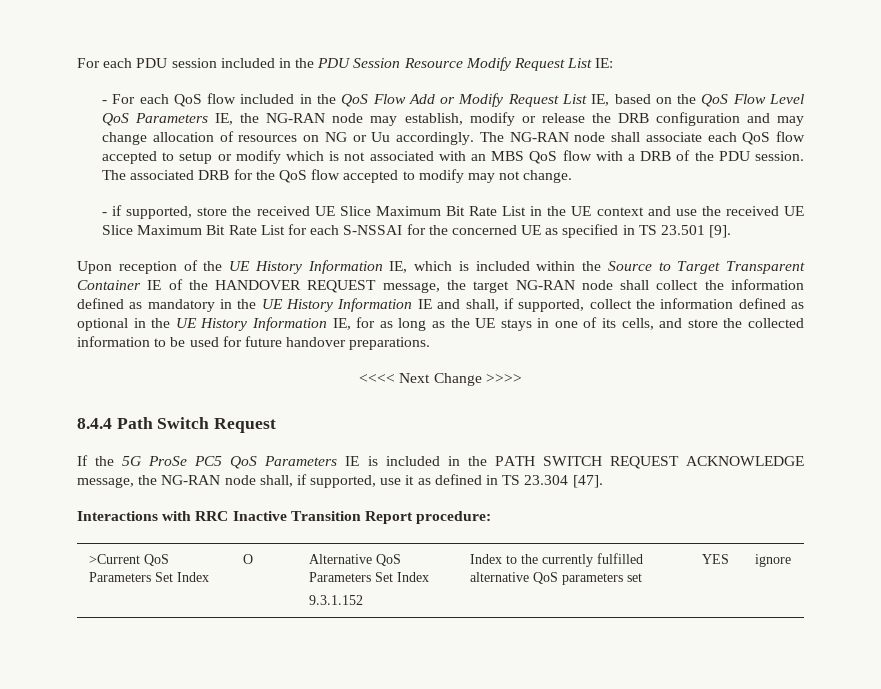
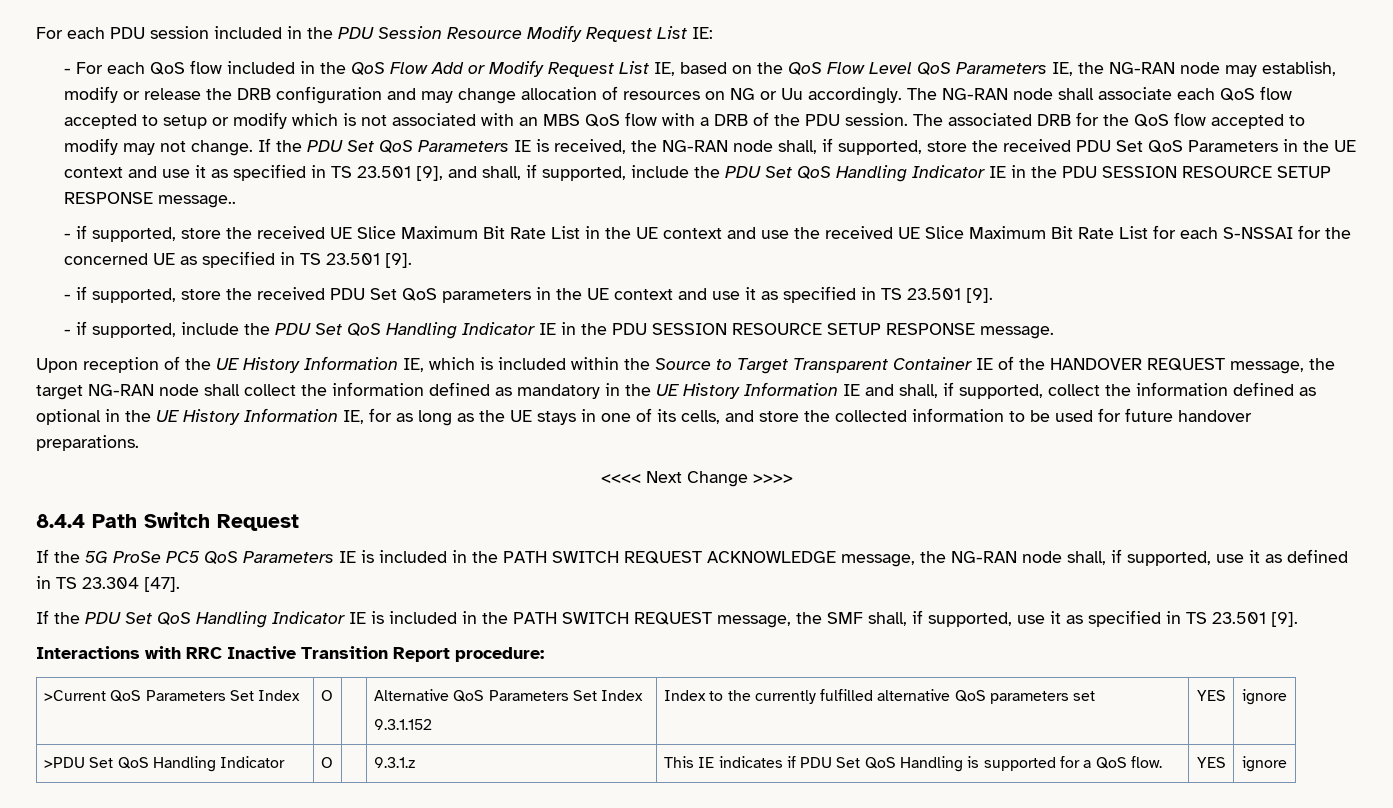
(573, 176) none -> [257,138,1356,155] [63,164,1331,182] [63,192,236,208] If the PDU Set QoS Parameters IE is received, the NG-RAN node shall, if supported, store the received PDU Set QoS Parameters in the UE context and use it as specified in TS 23.501 [9], and shall, if supported, include the PDU Set QoS Handling Indicator IE in the PDU SESSION RESOURCE SETUP RESPONSE message..
(732, 231) none -> [63,286,993,303] [63,321,1054,339] // - if supported, store the received PDU Set QoS parameters in the UE context and use it as specified in TS 23.501 [9]. // - if supported, include the PDU Set QoS Handling Indicator IE in the PDU SESSION RESOURCE SETUP RESPONSE message.
(603, 481) none -> [36,610,1298,628] // If the PDU Set QoS Handling Indicator IE is included in the PATH SWITCH REQUEST message, the SMF shall, if supported, use it as specified in TS 23.501 [9].
(791, 560) none -> [43,756,286,772] [320,757,333,768] [373,757,415,768] [663,756,1163,772] [1196,757,1226,768] [1242,756,1287,772] // >PDU Set QoS Handling Indicator | O | | 9.3.1.z | This IE indicates if PDU Set QoS Handling is supported for a QoS flow. | YES | ignore

